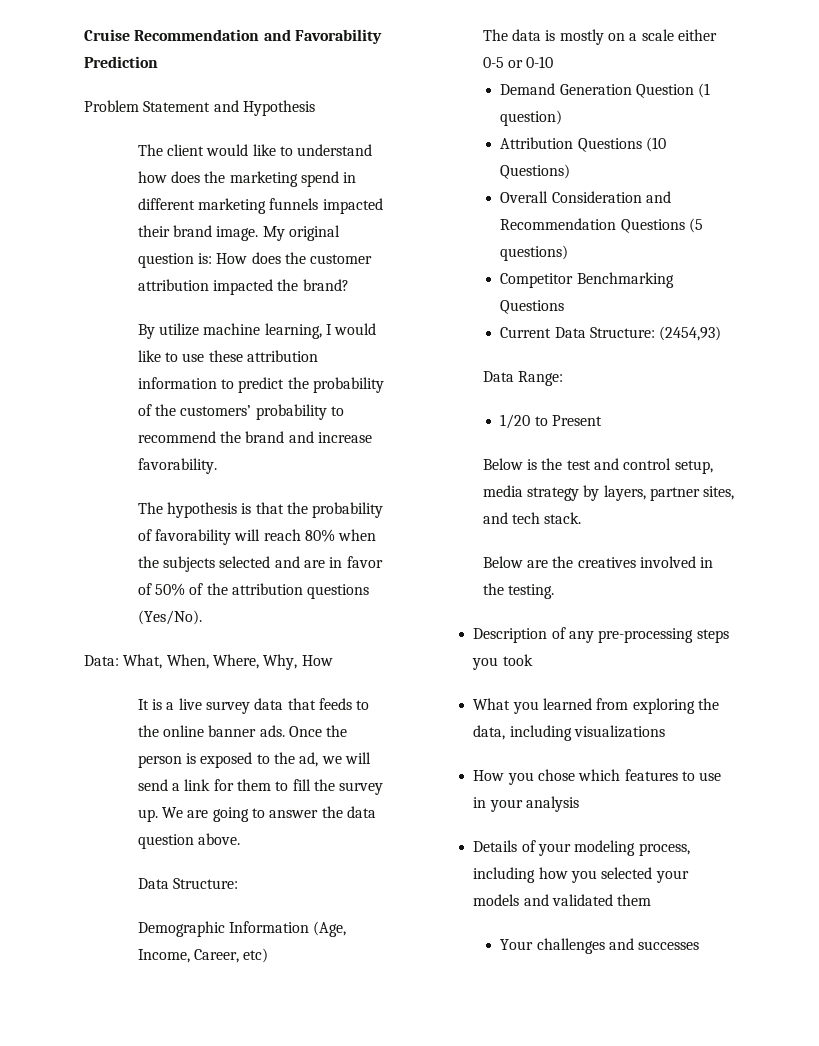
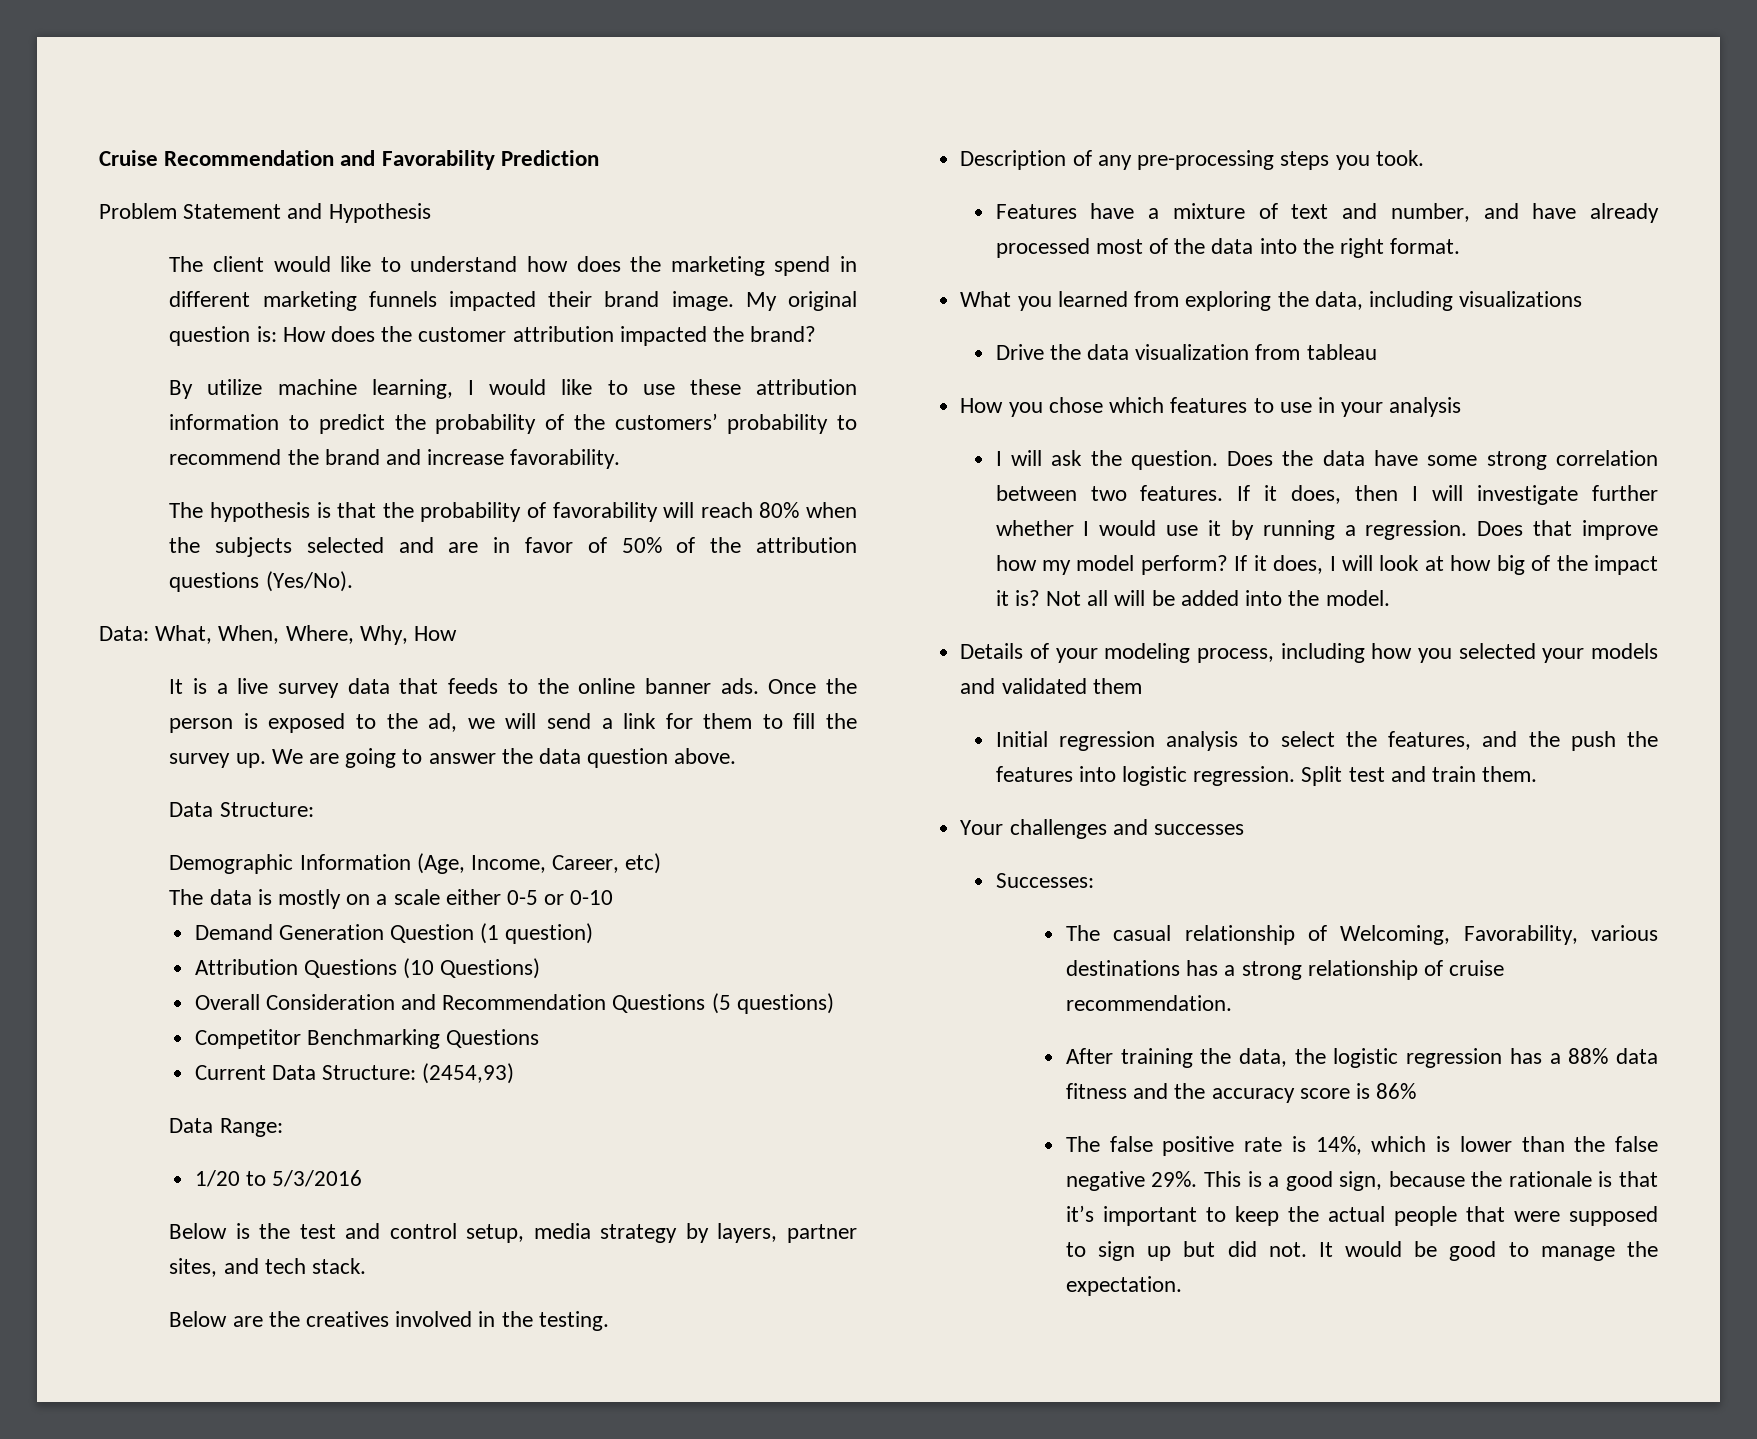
[551,415,602,426] Present -> [272,1170,363,1187] 5/3/2016
[502,654,533,666] took -> [1375,150,1424,166] [995,203,1659,223] [995,238,1461,258] took. // Features have a mixture of text and number, and have already processed most of the data into the right format.
(666, 731) none -> [995,344,1377,360] // Drive the data visualization from tableau
(580, 804) none -> [995,450,1658,470] [995,485,1658,505] [995,520,1658,540] [995,555,1658,575] [995,590,1390,606] // I will ask the question. Does the data have some strong correlation between two features. If it does, then I will investigate further whether I would use it by running a regression. Does that improve how my model perform? If it does, I will look at how big of the impact it is? Not all will be added into the model.
[500,938,700,954] Your challenges and successes -> [995,731,1658,751] [995,766,1538,786] [960,819,1245,839] [995,873,1094,888] [1065,925,1658,945] [1065,960,1505,980] [1065,995,1232,1011] [1065,1048,1658,1068] [1065,1083,1417,1103] [1065,1136,1658,1156] [1065,1171,1659,1191] [1065,1205,1658,1226] [1065,1241,1659,1261] [1065,1276,1182,1296] Initial regression analysis to select the features, and the push the features into logistic regression. Split test and train them. // Your challenges and successes // Successes: // The casual relationship of Welcoming, Favorability, various destinations has a strong relationship of cruise recommendation. // After training the data, the logistic regression has a 88% data fitness and the accuracy score is 86% // The false positive rate is 14%, which is lower than the false negative 29%. This is a good sign, because the rationale is that it’s important to keep the actual people that were supposed to sign up but did not. It would be good to manage the expectation.

